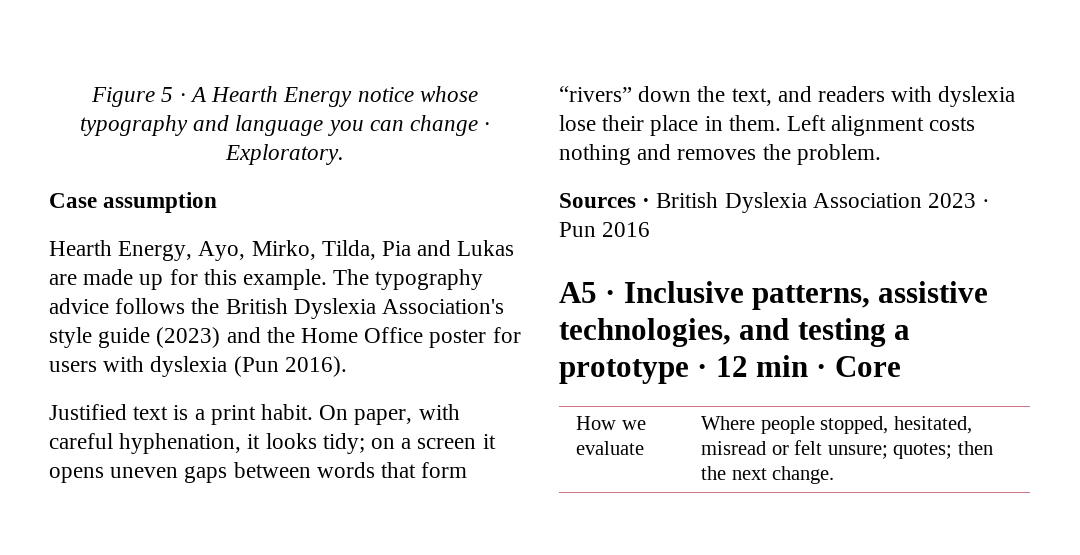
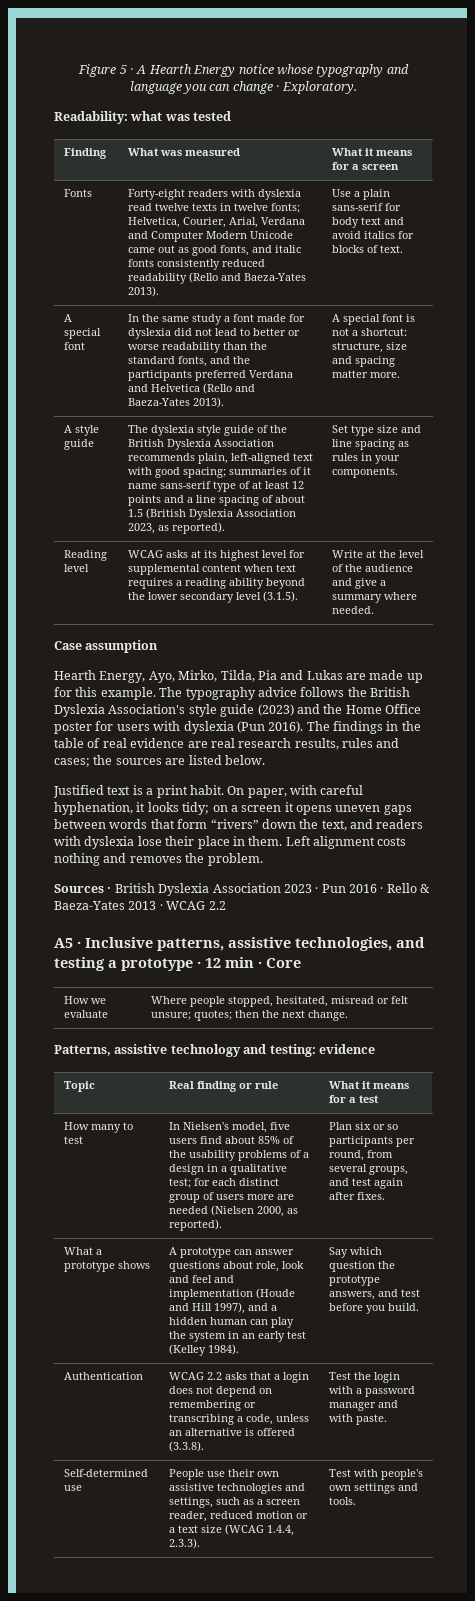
(344, 154) none -> [54,111,232,124] [63,148,107,159] [127,148,240,156] [331,148,412,156] [331,162,399,170] [63,189,92,197] [127,189,301,200] [127,203,300,213] [127,217,305,228] [127,231,293,242] [127,245,301,256] [127,259,265,270] [127,272,306,284] [127,286,159,297] [331,189,390,200] [331,203,401,211] [331,217,404,228] [331,231,414,239] [331,245,403,253] [63,314,72,322] [63,328,101,339] [63,342,85,350] [127,314,305,325] [127,328,300,339] [127,342,267,353] [127,356,250,367] [127,370,293,381] [127,383,255,394] [127,397,224,408] [331,314,415,325] [331,328,407,336] [331,342,407,353] [331,356,395,367] [331,370,400,378] [63,425,99,436] [63,439,94,450] [127,425,287,436] [127,439,274,450] [127,453,313,464] [127,467,311,478] [127,481,304,492] [127,495,305,506] [127,508,296,520] [127,522,225,534] [331,425,421,436] [331,439,409,450] [331,453,400,464] [331,467,398,478] [63,550,107,561] [63,564,89,572] [127,550,305,561] [127,564,296,575] [127,578,305,589] [127,591,298,603] [331,550,424,558] [331,564,413,572] [331,578,386,589] [331,592,417,603] [331,606,374,614] // Readability: what was tested // Finding | What was measured | What it means for a screen // Fonts | Forty-eight readers with dyslexia read twelve texts in twelve fonts; Helvetica, Courier, Arial, Verdana and Computer Modern Unicode came out as good fonts, and italic fonts consistently reduced readability (Rello and Baeza-Yates 2013). | Use a plain sans-serif for body text and avoid italics for blocks of text. // A special font | In the same study a font made for dyslexia did not lead to better or worse readability than the standard fonts, and the participants preferred Verdana and Helvetica (Rello and Baeza-Yates 2013). | A special font is not a shortcut: structure, size and spacing matter more. // A style guide | The dyslexia style guide of the British Dyslexia Association recommends plain, left-aligned text with good spacing; summaries of it name sans-serif type of at least 12 points and a line spacing of about 1.5 (British Dyslexia Association 2023, as reported). | Set type size and line spacing as rules in your components. // Reading level | WCAG asks at its highest level for supplemental content when text requires a reading ability beyond the lower secondary level (3.1.5). | Write at the level of the audience and give a summary where needed.
(347, 366) none -> [306,721,421,734] [54,738,400,750] [54,755,265,767] The findings in the table of real evidence are real research results, rules and cases; the sources are listed below.
(651, 229) none -> [380,883,431,893] [54,901,226,910] · Rello & Baeza-Yates 2013 · WCAG 2.2
(835, 475) none -> [54,1044,375,1057] [63,1081,95,1092] [168,1081,278,1092] [328,1081,409,1089] [328,1095,379,1103] [63,1122,133,1133] [63,1136,83,1144] [168,1122,290,1133] [168,1136,294,1144] [168,1150,309,1161] [168,1164,287,1175] [168,1178,279,1188] [168,1192,294,1203] [168,1205,298,1217] [168,1219,222,1231] [328,1122,398,1130] [328,1136,415,1147] [328,1150,393,1161] [328,1164,408,1175] [328,1178,403,1189] [328,1192,385,1200] [63,1247,102,1255] [63,1261,150,1272] [168,1247,294,1258] [168,1261,304,1272] [168,1275,234,1283] [168,1288,295,1300] [168,1302,277,1314] [168,1317,294,1328] [168,1331,306,1342] [168,1344,239,1356] [328,1247,382,1258] [328,1261,395,1272] [328,1275,380,1286] [328,1289,420,1300] [328,1303,419,1314] [63,1372,143,1380] [168,1372,309,1383] [168,1386,272,1397] [168,1400,256,1411] [168,1414,309,1425] [168,1428,295,1436] [168,1441,204,1452] [328,1372,400,1383] [328,1386,415,1397] [328,1400,398,1411] [328,1414,387,1425] [63,1469,148,1477] [63,1485,82,1491] [168,1469,279,1480] [168,1483,305,1494] [168,1497,300,1508] [168,1511,308,1522] [168,1524,294,1536] [168,1538,200,1549] [328,1469,423,1480] [328,1483,418,1494] [328,1497,356,1505] // Patterns, assistive technology and testing: evidence // Topic | Real finding or rule | What it means for a test // How many to test | In Nielsen's model, five users find about 85% of the usability problems of a design in a qualitative test; for each distinct group of users more are needed (Nielsen 2000, as reported). | Plan six or so participants per round, from several groups, and test again after fixes. // What a prototype shows | A prototype can answer questions about role, look and feel and implementation (Houde and Hill 1997), and a hidden human can play the system in an early test (Kelley 1984). | Say which question the prototype answers, and test before you build. // Authentication | WCAG 2.2 asks that a login does not depend on remembering or transcribing a code, unless an alternative is offered (3.3.8). | Test the login with a password manager and with paste. // Self-determined use | People use their own assistive technologies and settings, such as a screen reader, reduced motion or a text size (WCAG 1.4.4, 2.3.3). | Test with people's own settings and tools.

